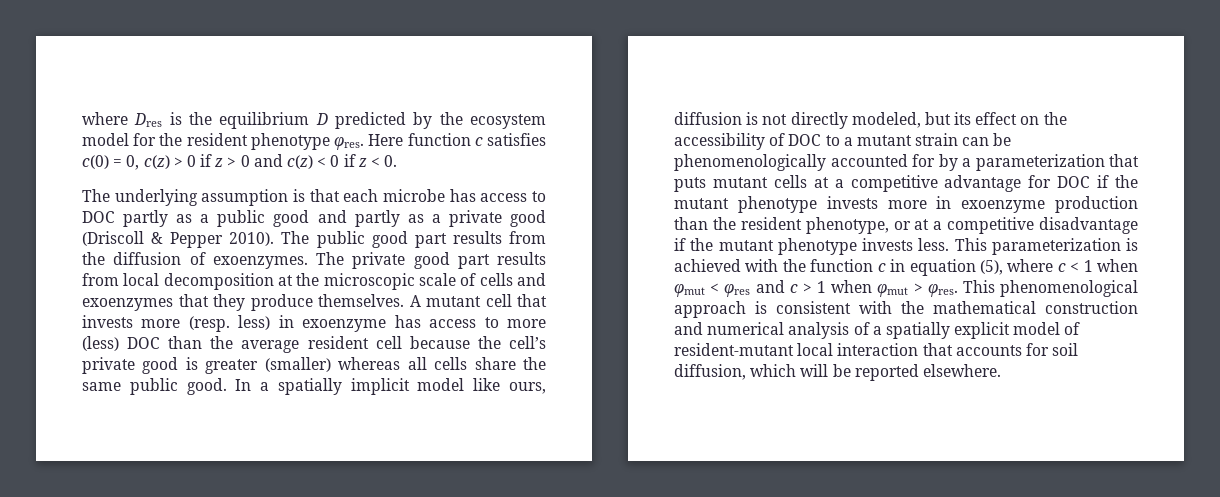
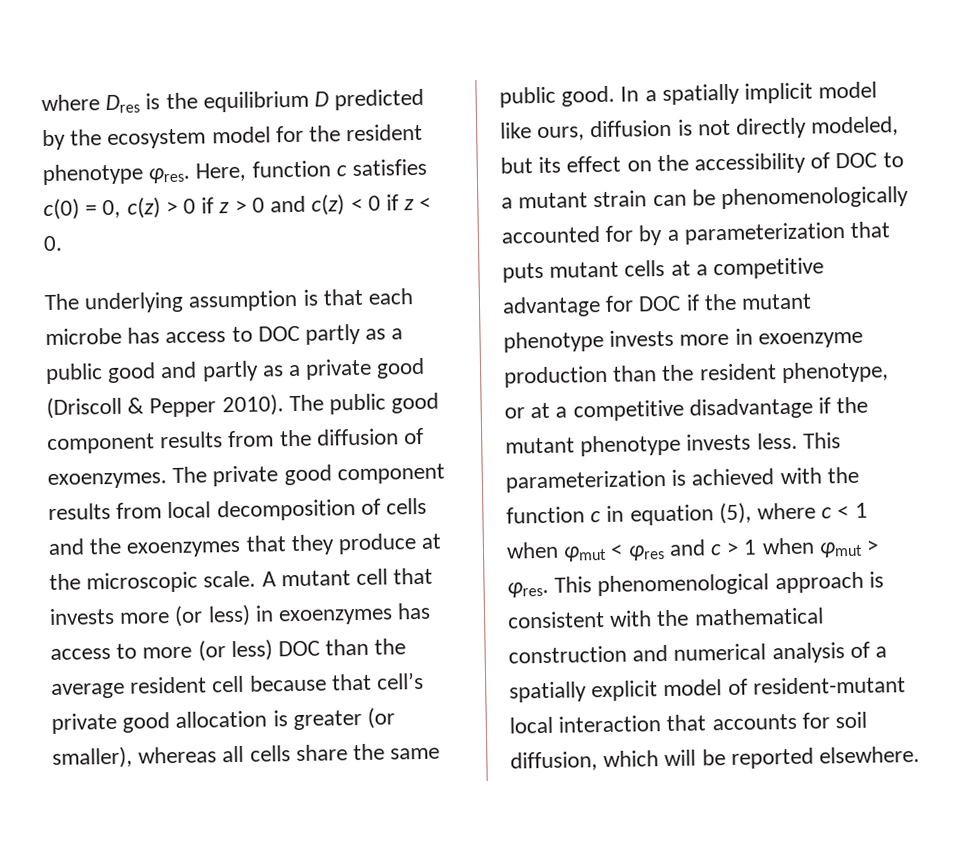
[368,134,404,146] Here -> [195,162,247,182] Here,
[414,233,447,248] part -> [47,433,155,455] component
[457,254,490,269] part -> [336,463,445,485] component
[278,273,456,290] at the microscopic scale -> (356, 510) none
(546, 279) none -> [89,537,122,555] the
[318,294,404,307] themselves. -> [421,533,442,549] [49,570,257,594] at the microscopic scale.
[188,316,230,332] (resp. -> [174,605,204,627] (or
[302,319,387,332] exoenzyme -> [278,608,394,626] exoenzymes
[82,336,119,351] (less) -> [197,639,273,662] (or less)
[477,336,501,349] the -> [330,673,372,691] that
(179, 365) none -> [175,710,268,728] allocation
[264,357,331,372] (smaller) -> [367,707,396,729] [52,746,133,769] (or smaller),

